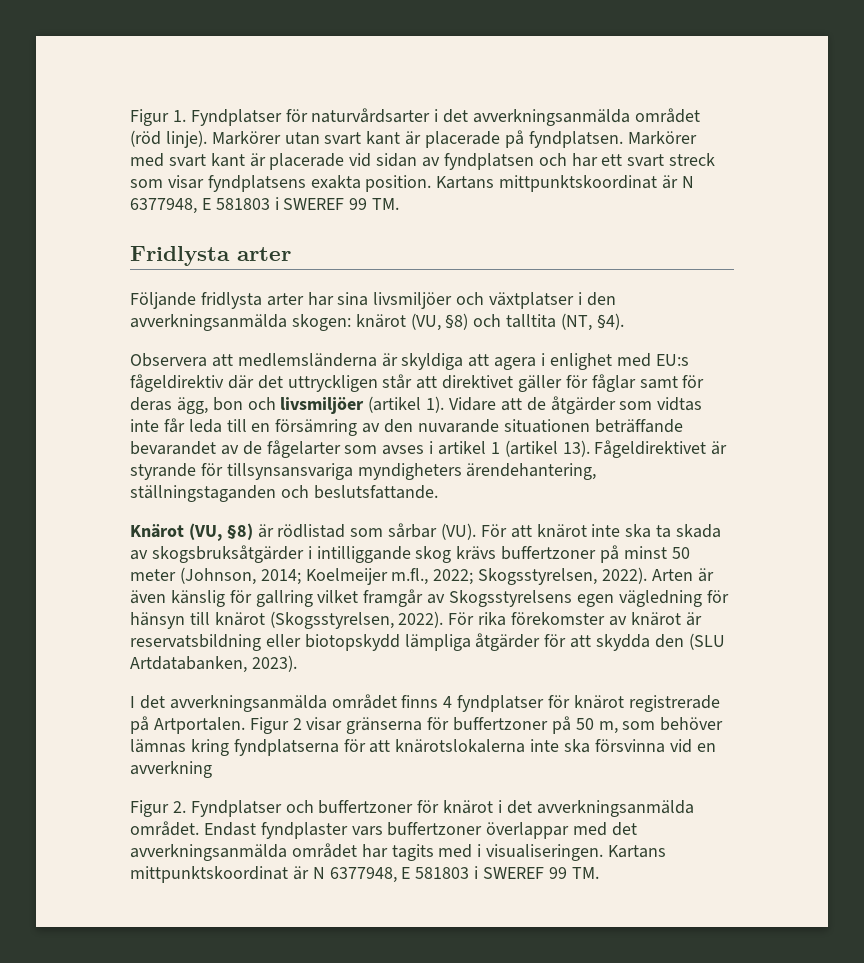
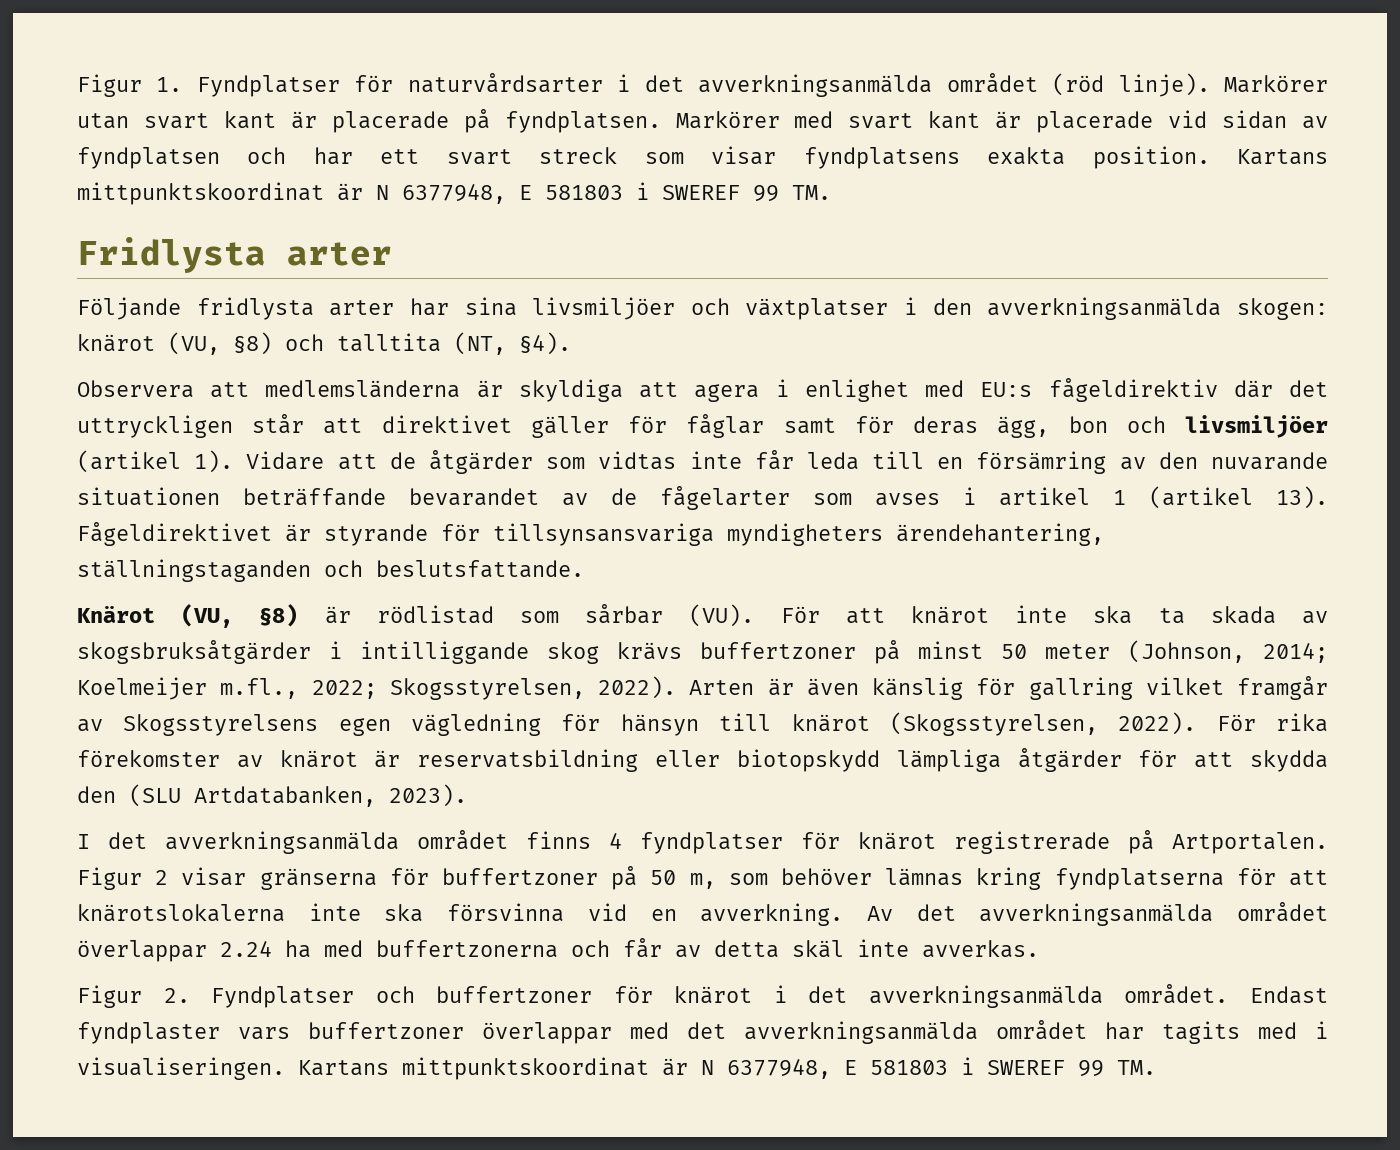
[130,761,212,778] avverkning -> [700,902,1329,926] [77,938,1039,962] avverkning. Av det avverkningsanmälda området överlappar 2.24 ha med buffertzonerna och får av detta skäl inte avverkas.

